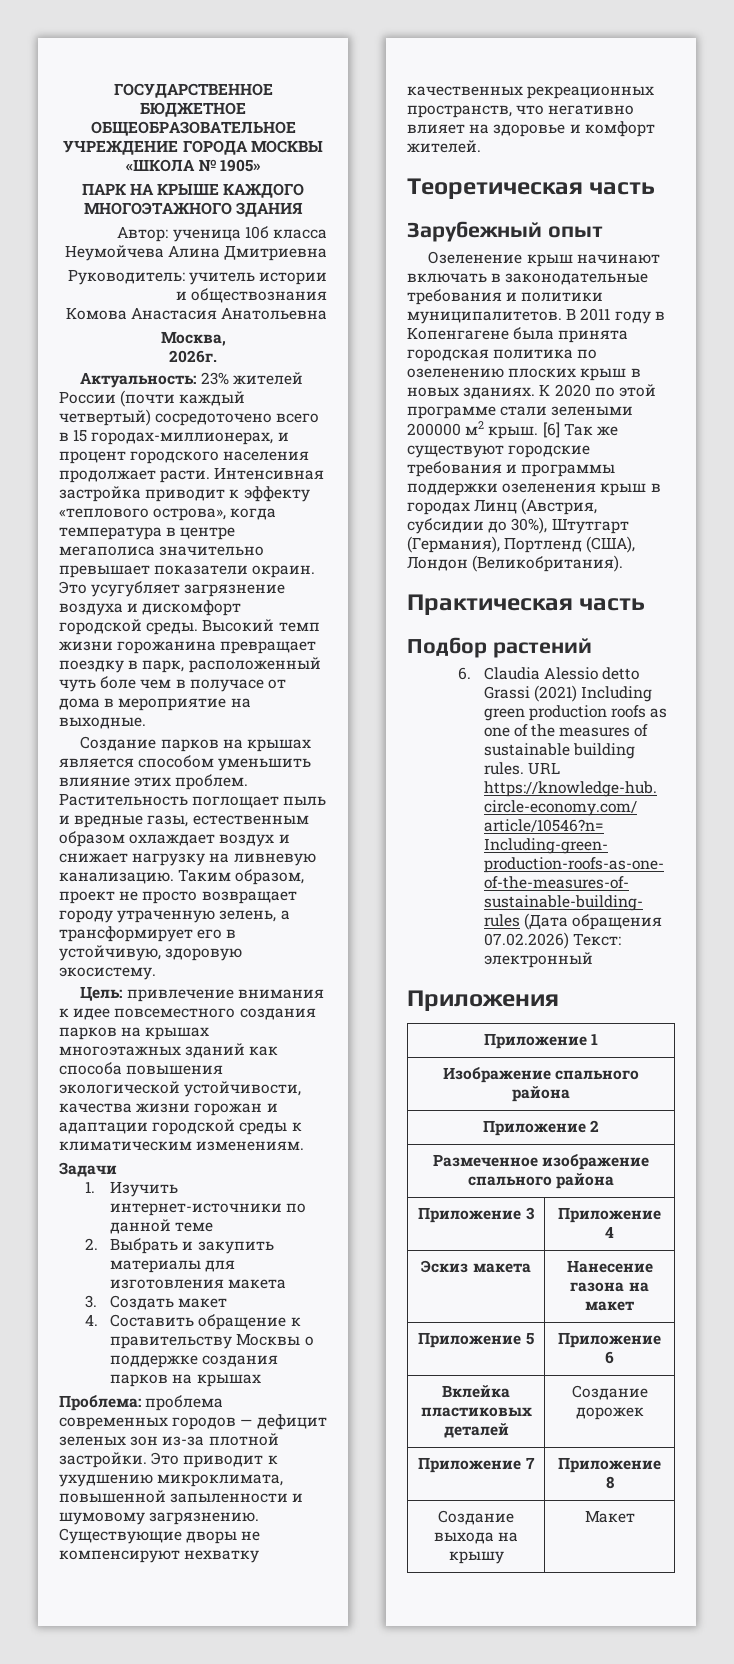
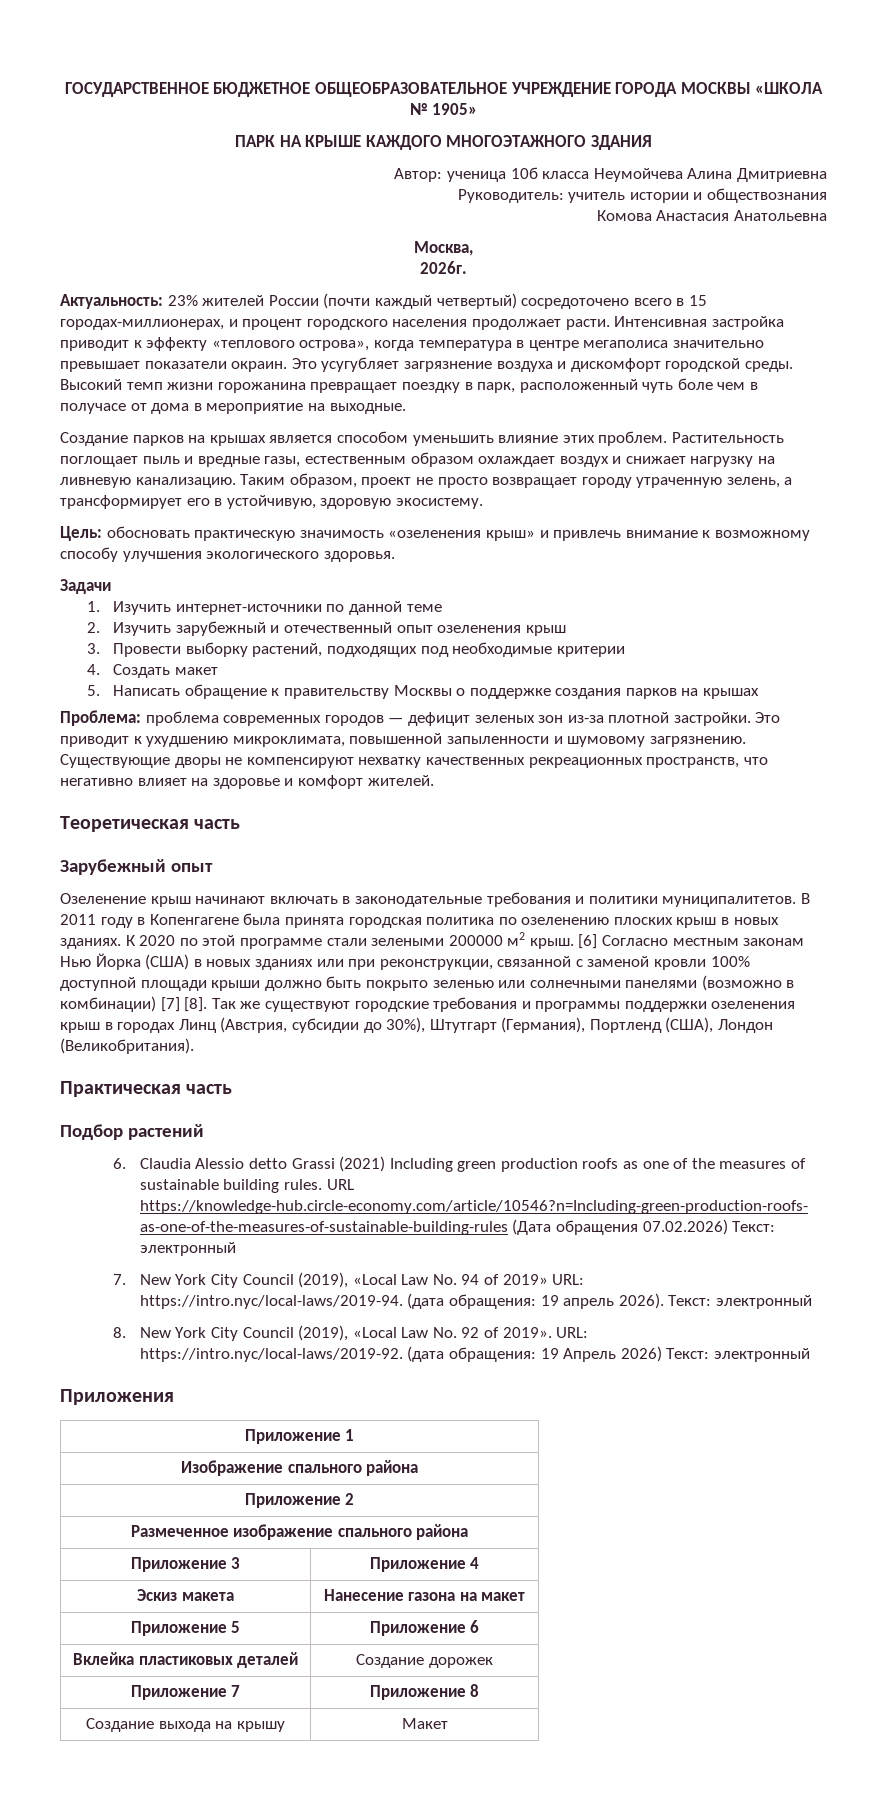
[126,989,324,1002] [59,1008,316,1020] [59,1027,210,1040] [59,1043,279,1058] [59,1062,224,1075] [59,1081,302,1097] [59,1103,278,1116] [59,1119,302,1135] [59,1141,305,1151] привлечение внимания к идее повсеместного создания парков на крышах многоэтажных зданий как способа повышения экологической устойчивости, качества жизни горожан и адаптации городской среды к климатическим изменениям. -> [106,526,810,541] [60,547,395,562] обосновать практическую значимость «озеленения крыш» и привлечь внимание к возможному способу улучшения экологического здоровья.
[110,1238,274,1254] [110,1260,236,1273] [110,1279,287,1289] [84,1295,97,1308] Выбрать и закупить материалы для изготовления макета // 3. -> [113,621,566,636] [86,642,625,657] [86,664,100,675] Изучить зарубежный и отечественный опыт озеленения крыш // 3. Провести выборку растений, подходящих под необходимые критерии // 4.
[84,1314,195,1327] 4. Составить -> [86,685,181,696] 5. Написать
(560, 430) none -> [602,935,805,946] [60,953,750,970] [60,975,795,991] [60,996,208,1012] Согласно местным законам Нью Йорка (США) в новых зданиях или при реконструкции, связанной с заменой кровли 100% доступной площади крыши должно быть покрыто зеленью или солнечными панелями (возможно в комбинации) [7] [8].
(593, 960) none -> [113,1272,585,1288] [139,1293,812,1309] [113,1325,589,1341] [139,1346,810,1362] // 7. New York City Council (2019), «Local Law No. 94 of 2019» URL: https://intro.nyc/local-laws/2019-94. (дата обращения: 19 апрель 2026). Текст: электронный // 8. New York City Council (2019), «Local Law No. 92 of 2019». URL: https://intro.nyc/local-laws/2019-92. (дата обращения: 19 Апрель 2026) Текст: электронный

